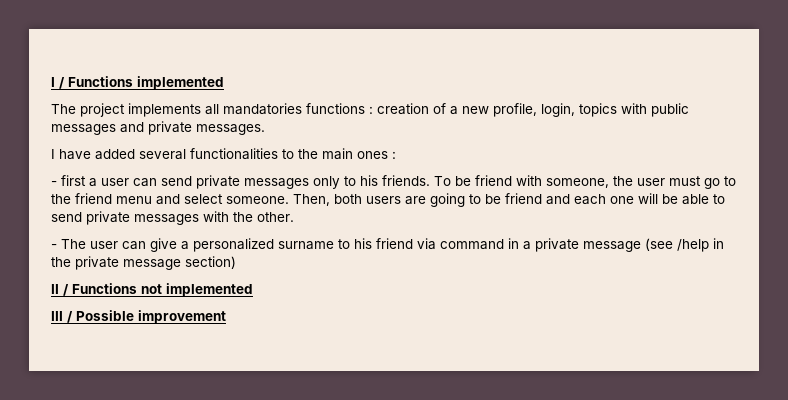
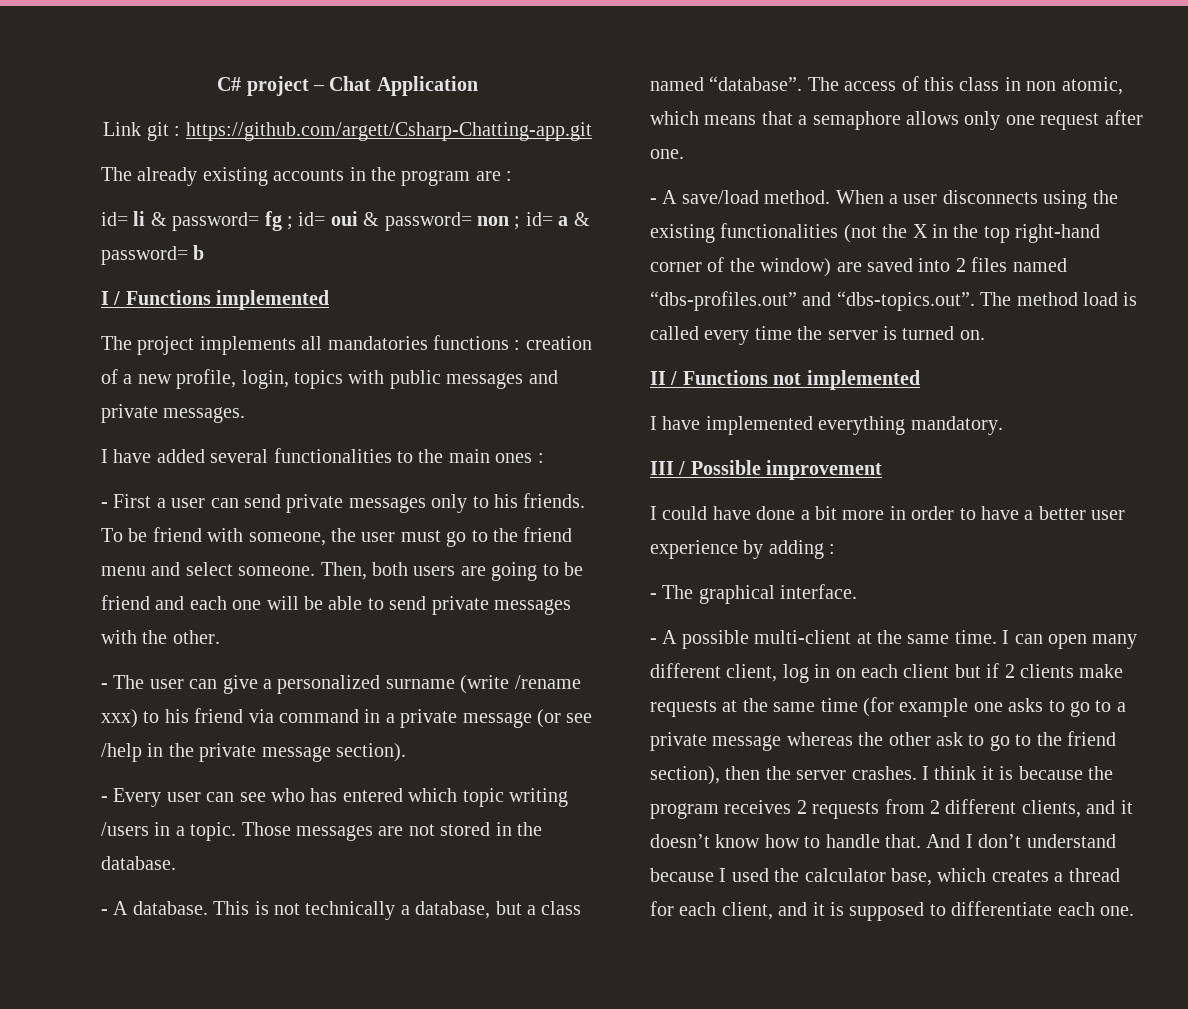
(51, 82) none -> [217,76,478,96] [103,122,592,141] [101,167,513,186] [101,211,590,231] [101,245,205,265] C# project – Chat Application // Link git : https://github.com/argett/Csharp-Chatting-app.git // The already existing accounts in the program are : // id= li & password= fg ; id= oui & password= non ; id= a & password= b //
[61,175,86,186] first -> [113,494,152,508] First
(334, 245) none -> [460,675,581,694] [101,709,138,728] (write /rename xxx)
[645,238,673,251] (see -> [536,709,593,728] (or see
[185,256,236,269] section) -> [336,743,406,762] [101,788,568,807] [101,822,542,841] [101,856,176,870] [101,901,582,920] [650,76,1123,95] [650,110,1143,130] [650,149,684,159] [650,190,1118,209] [650,223,1101,243] [650,257,1067,277] [650,291,1138,311] [650,326,985,345] section). // - Every user can see who has entered which topic writing /users in a topic. Those messages are not stored in the database. // - A database. This is not technically a database, but a class named “database”. The access of this class in non atomic, which means that a semaphore allows only one request after one. // - A save/load method. When a user disconnects using the existing functionalities (not the X in the top right-hand corner of the window) are saved into 2 files named “dbs-profiles.out” and “dbs-topics.out”. The method load is called every time the server is turned on.
(253, 290) none -> [650,416,1003,435] // I have implemented everything mandatory.
(226, 317) none -> [650,506,1126,520] [650,540,836,559] [650,584,858,604] [650,630,1138,649] [650,663,1124,683] [650,697,1126,717] [650,731,1116,751] [650,766,1113,785] [650,799,1133,819] [650,834,1116,848] [650,868,1120,886] [650,901,1134,921] // I could have done a bit more in order to have a better user experience by adding : // - The graphical interface. // - A possible multi-client at the same time. I can open many different client, log in on each client but if 2 clients make requests at the same time (for example one asks to go to a private message whereas the other ask to go to the friend section), then the server crashes. I think it is because the program receives 2 requests from 2 different clients, and it doesn’t know how to handle that. And I don’t understand because I used the calculator base, which creates a thread for each client, and it is supposed to differentiate each one.

